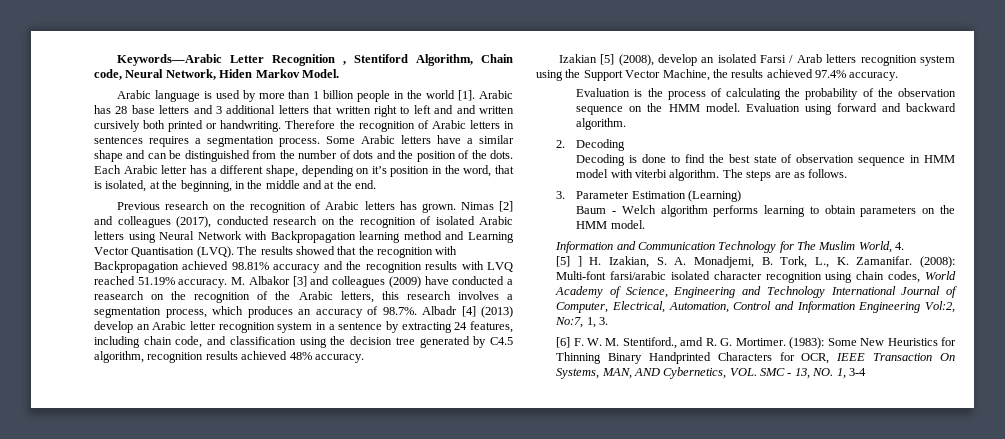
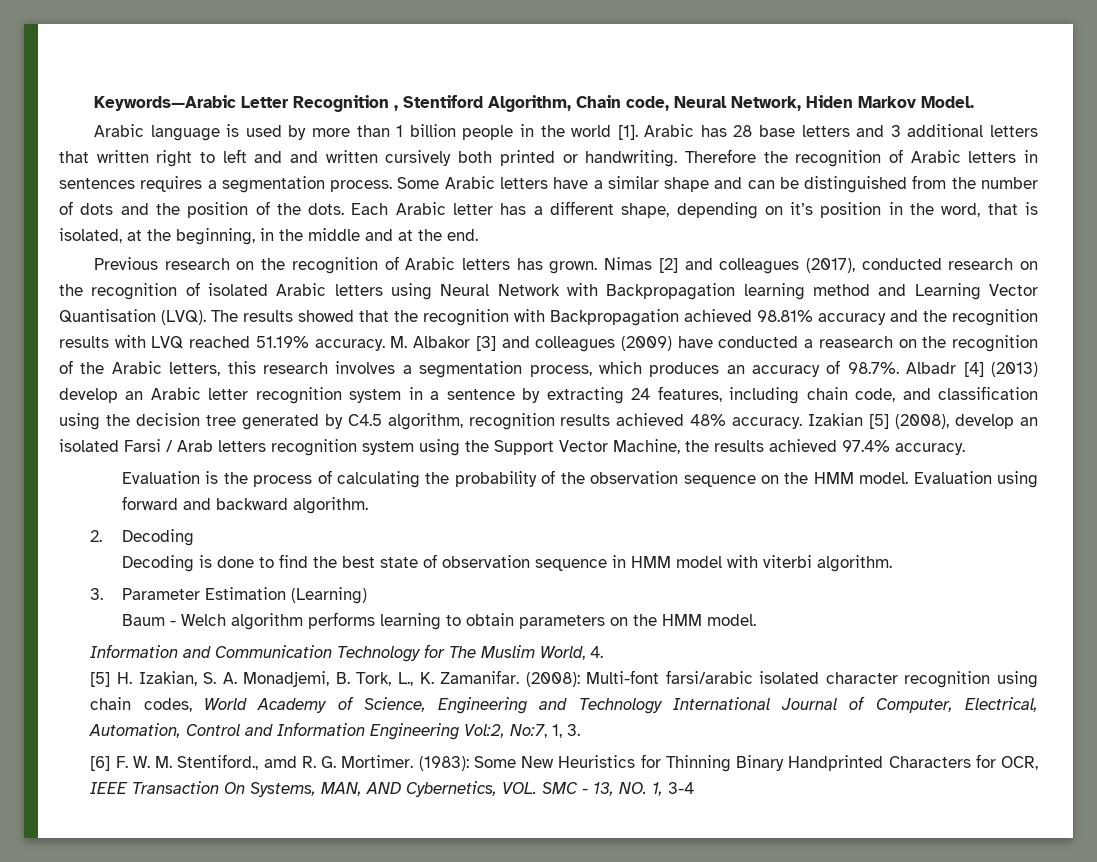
(364, 358) // -> (803, 423) none
[722,169,848,181] The steps are as follows. -> (892, 563) none
[577,256,582,267] ] -> (111, 679) none

